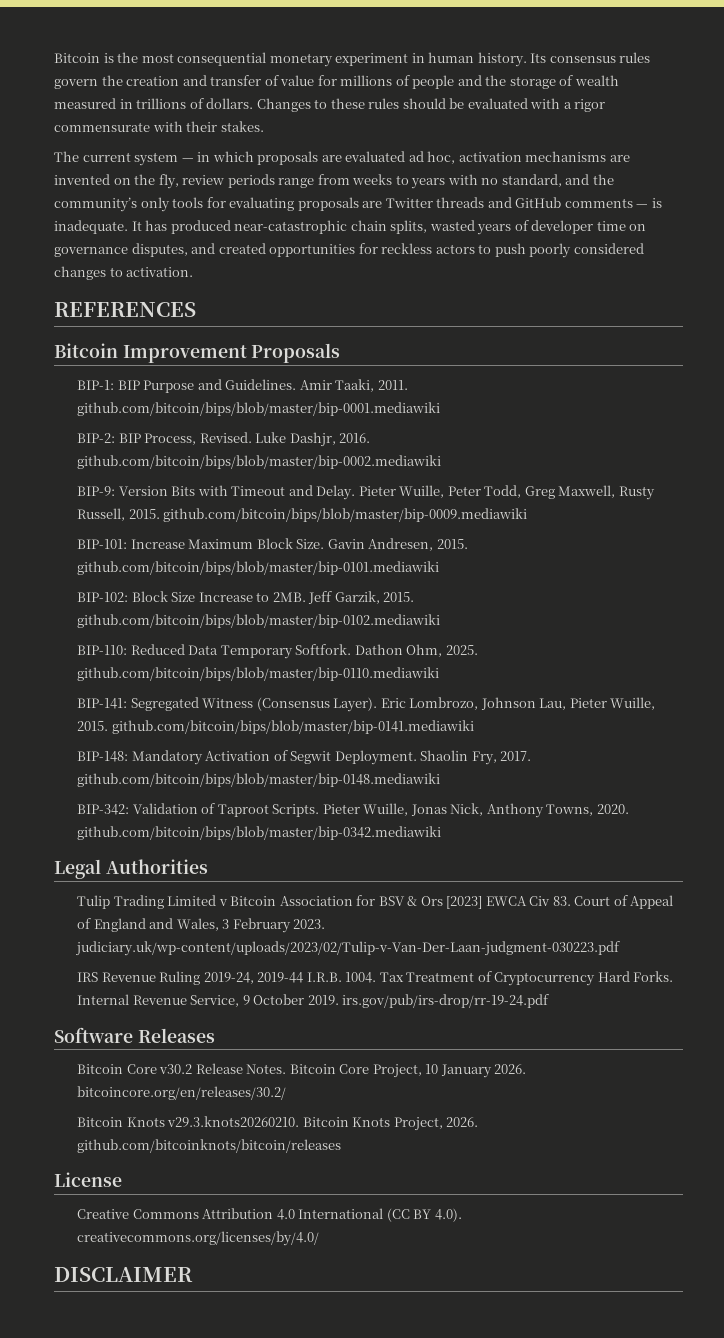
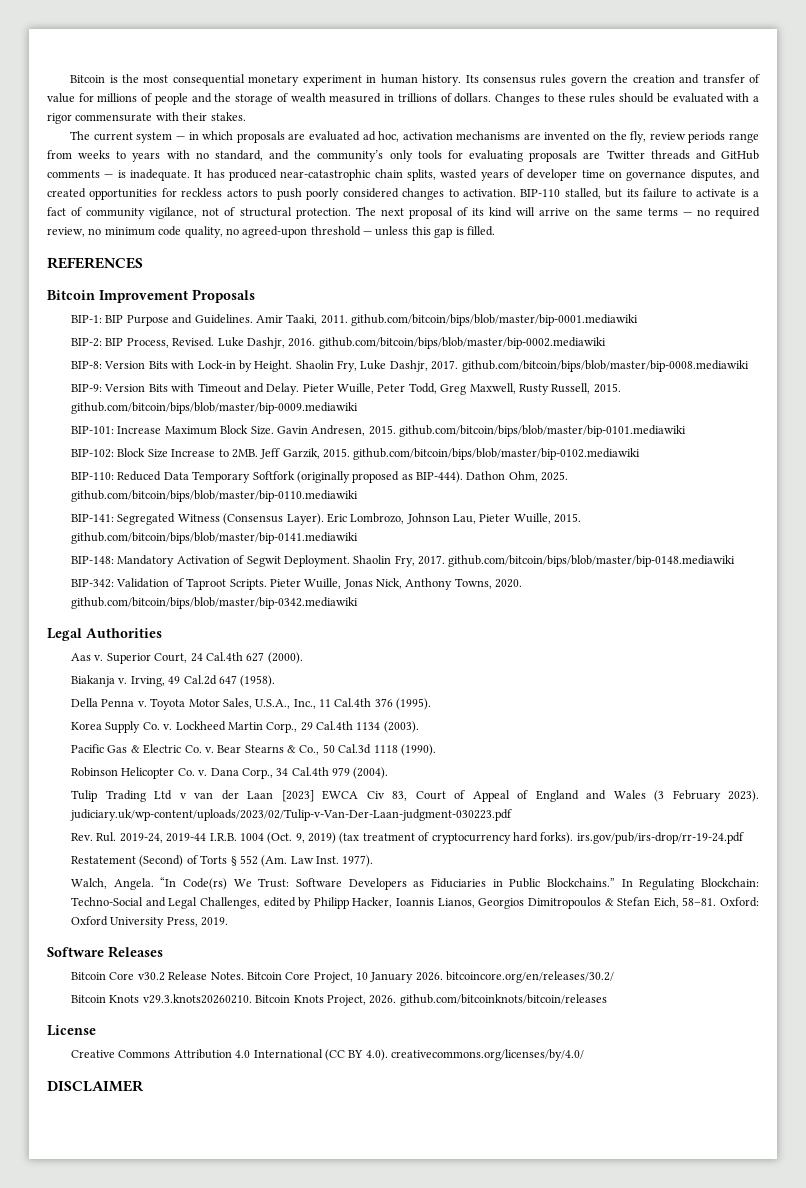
(194, 272) none -> [520,188,760,199] [47,207,760,219] [47,226,495,238] BIP-110 stalled, but its failure to activate is a fact of community vigilance, not of structural protection. The next proposal of its kind will arrive on the same terms — no required review, no minimum code quality, no agreed-upon threshold — unless this gap is filled.
(442, 462) none -> [71,360,749,372] // BIP-8: Version Bits with Lock-in by Height. Shaolin Fry, Luke Dashjr, 2017. github.com/bitcoin/bips/blob/master/bip-0008.mediawiki
[295,644,352,655] Softfork. -> [252,471,464,483] Softfork (originally proposed as BIP-444).
[77,895,443,909] Tulip Trading Limited v Bitcoin Association for BSV & Ors -> [71,652,303,664] [71,675,276,687] [71,698,432,710] [71,721,419,733] [71,744,436,756] [71,767,389,779] [71,790,274,802] Aas v. Superior Court, 24 Cal.4th 627 (2000). // Biakanja v. Irving, 49 Cal.2d 647 (1958). // Della Penna v. Toyota Motor Sales, U.S.A., Inc., 11 Cal.4th 376 (1995). // Korea Supply Co. v. Lockheed Martin Corp., 29 Cal.4th 1134 (2003). // Pacific Gas & Electric Co. v. Bear Stearns & Co., 50 Cal.3d 1118 (1990). // Robinson Helicopter Co. v. Dana Corp., 34 Cal.4th 979 (2004). // Tulip Trading Ltd v van der Laan
[552,896,571,906] 83. -> [392,791,408,801] 83,
[176,918,326,933] [75,941,621,956] [77,971,674,986] [77,994,305,1007] Wales, 3 February 2023. judiciary.uk/wp-content/uploads/2023/02/Tulip-v-Van-Der-Laan-judgment-030223.pdf // IRS Revenue Ruling 2019-24, 2019-44 I.R.B. 1004. Tax Treatment of Cryptocurrency Hard Forks. Internal Revenue Service, 9 October -> [613,790,759,802] [70,809,513,821] [71,832,744,844] [71,855,374,867] [71,877,759,890] [71,897,760,909] [71,916,198,928] Wales (3 February 2023). judiciary.uk/wp-content/uploads/2023/02/Tulip-v-Van-Der-Laan-judgment-030223.pdf // Rev. Rul. 2019-24, 2019-44 I.R.B. 1004 (Oct. 9, 2019) (tax treatment of cryptocurrency hard forks). irs.gov/pub/irs-drop/rr-19-24.pdf // Restatement (Second) of Torts § 552 (Am. Law Inst. 1977). // Walch, Angela. “In Code(rs) We Trust: Software Developers as Fiduciaries in Public Blockchains.” In Regulating Blockchain: Techno-Social and Legal Challenges, edited by Philipp Hacker, Ioannis Lianos, Georgios Dimitropoulos & Stefan Eich, 58–81. Oxford: Oxford University Press,
[342,994,550,1008] irs.gov/pub/irs-drop/rr-19-24.pdf -> (229, 921) none

